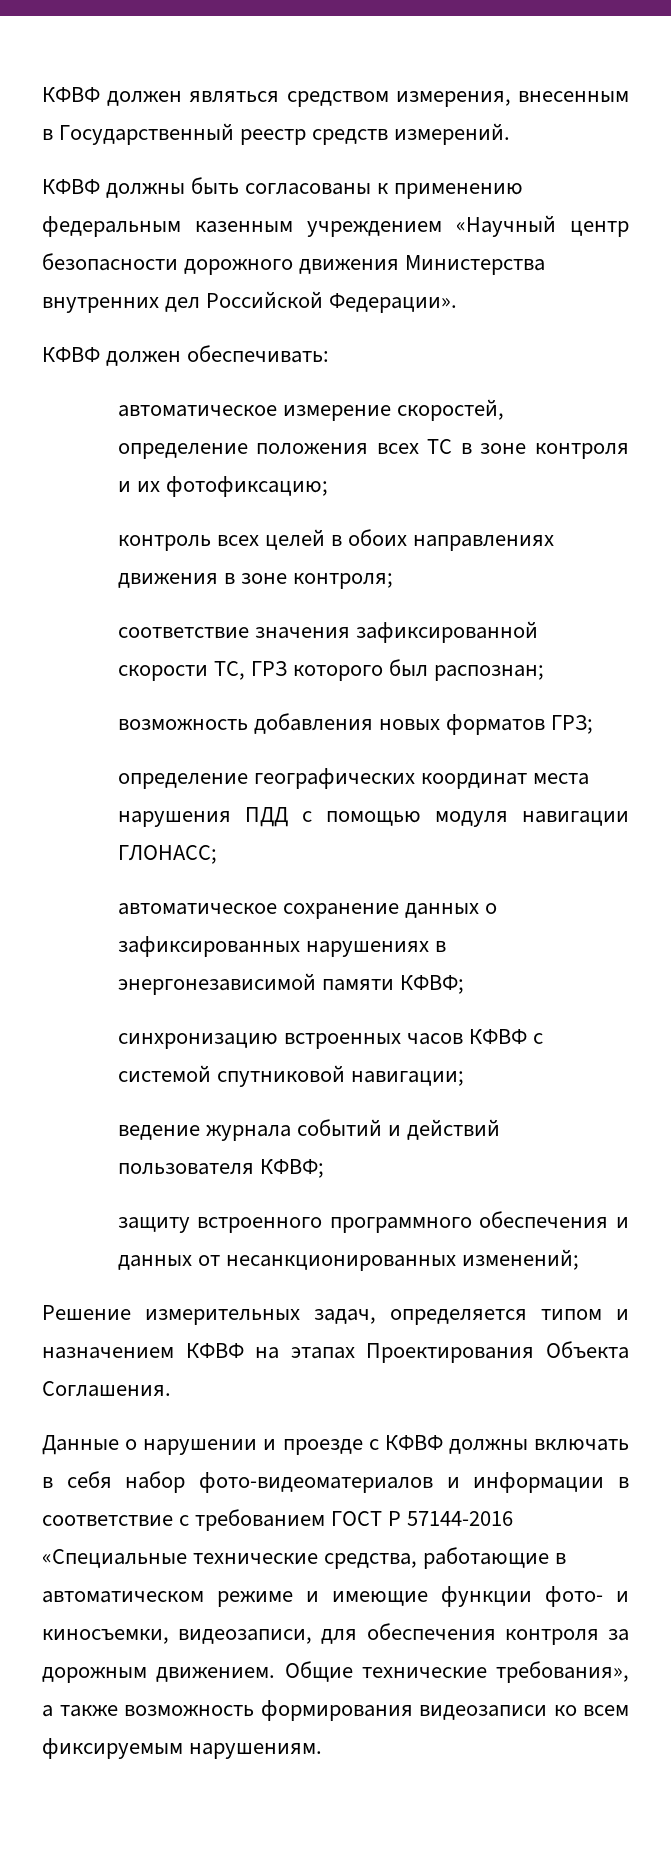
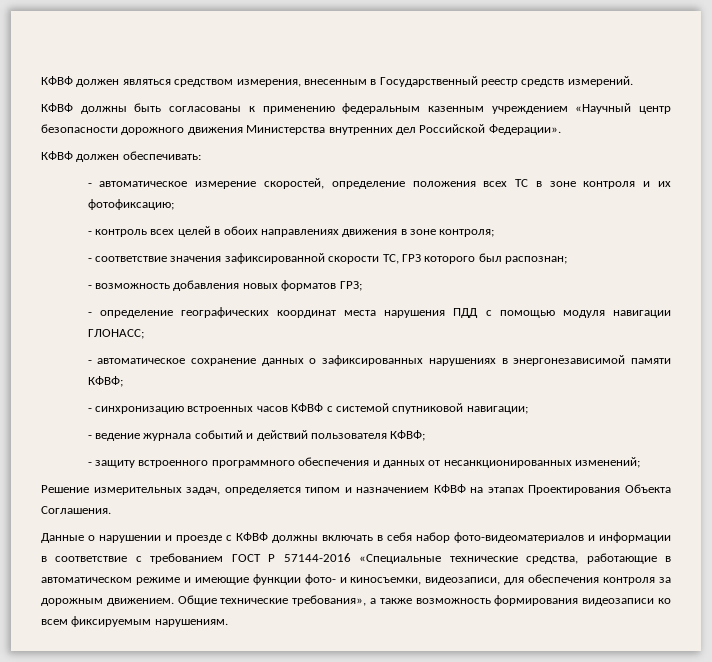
(330, 354) none -> [87,183,92,187] -
(329, 486) none -> [87,231,92,235] -
(394, 581) none -> [87,258,92,262] -
(545, 673) none -> [87,285,92,289] -
(594, 724) none -> [87,312,92,316] -
(217, 854) none -> [87,360,92,364] -
(465, 984) none -> [87,408,92,412] -
(465, 1078) none -> [87,435,92,439] -
(325, 1168) none -> [87,462,92,466] -

